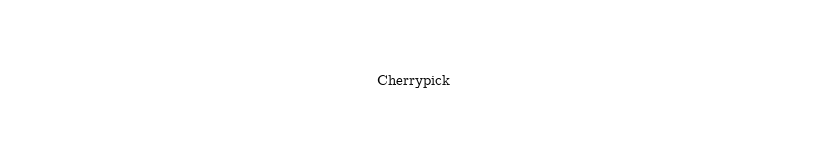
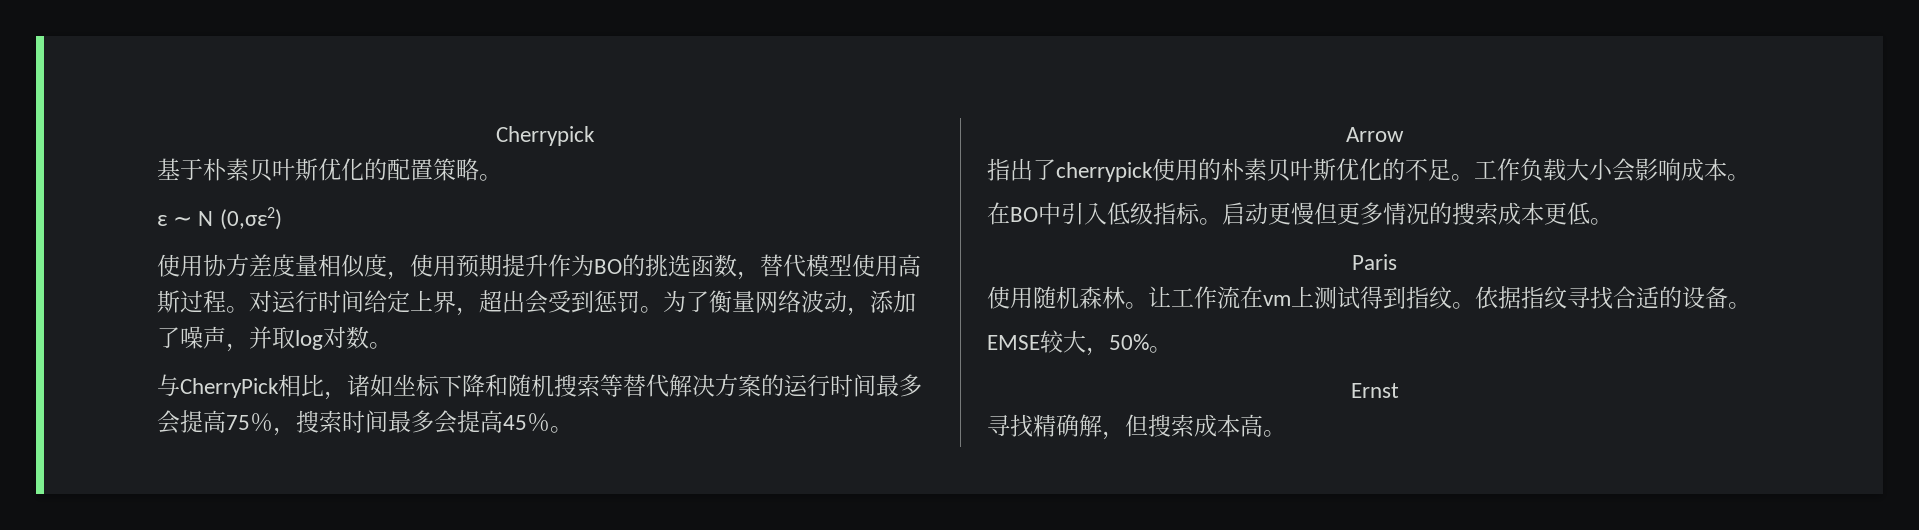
(450, 81) none -> [157,158,502,182] [157,207,282,230] [157,254,921,280] [157,290,916,316] [157,326,392,352] [157,374,922,400] [157,410,573,436] [1346,127,1404,142] [987,158,1750,182] [987,202,1613,225] [1352,254,1397,270] [987,286,1751,309] [987,330,1172,356] [1350,383,1399,398] [987,414,1286,440] // 基于朴素贝叶斯优化的配置策略。 // ε ∼ N (0,σε2) // 使用协方差度量相似度，使用预期提升作为BO的挑选函数，替代模型使用高斯过程。对运行时间给定上界，超出会受到惩罚。为了衡量网络波动，添加了噪声，并取log对数。 // 与CherryPick相比，诸如坐标下降和随机搜索等替代解决方案的运行时间最多会提高75％，搜索时间最多会提高45％。 // Arrow // 指出了cherrypick使用的朴素贝叶斯优化的不足。工作负载大小会影响成本。 // 在BO中引入低级指标。启动更慢但更多情况的搜索成本更低。 // Paris // 使用随机森林。让工作流在vm上测试得到指纹。依据指纹寻找合适的设备。 // EMSE较大，50%。 // Ernst // 寻找精确解，但搜索成本高。

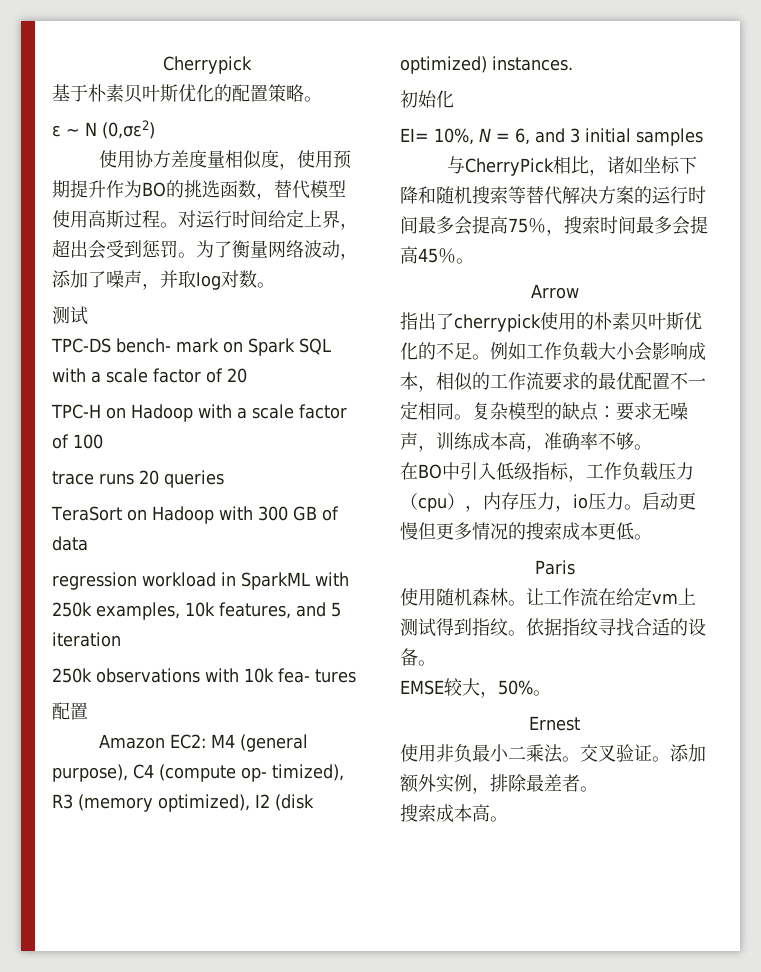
(392, 345) none -> [52,306,88,325] [51,338,331,356] [52,368,247,383] [51,404,347,422] [52,434,103,449] [52,470,224,488] [51,506,339,524] [52,536,88,551] [52,572,349,590] [52,602,341,620] [52,632,121,647] [52,668,356,683] [52,702,88,720] [98,734,308,752] [52,764,344,782] [52,794,314,812] [400,56,573,74] [400,90,454,108] [400,128,703,146] // 测试 // TPC-DS bench- mark on Spark SQL with a scale factor of 20 // TPC-H on Hadoop with a scale factor of 100 // trace runs 20 queries // TeraSort on Hadoop with 300 GB of data // regression workload in SparkML with 250k examples, 10k features, and 5 iteration // 250k observations with 10k fea- tures // 配置 // Amazon EC2: M4 (general purpose), C4 (compute op- timized), R3 (memory optimized), I2 (disk optimized) instances. // 初始化 // EI= 10%, N = 6, and 3 initial samples
(1474, 177) none -> [490,342,526,360] 例如
(1727, 169) none -> [418,372,706,392] [400,401,688,421] [400,432,634,452] ，相似的工作流要求的最优配置不一定相同。复杂模型的缺点：要求无噪声，训练成本高，准确率不够
(1200, 213) none -> [568,462,694,482] [400,492,624,512] ，工作负载压力（cpu），内存压力，io压力
(1263, 297) none -> [616,587,652,606] 给定
[1350,383,1399,398] [987,414,1148,440] Ernst // 寻找精确解，但 -> [529,716,580,731] [400,744,706,763] [400,774,598,794] Ernest // 使用非负最小二乘法。交叉验证。添加额外实例，排除最差者。 //

